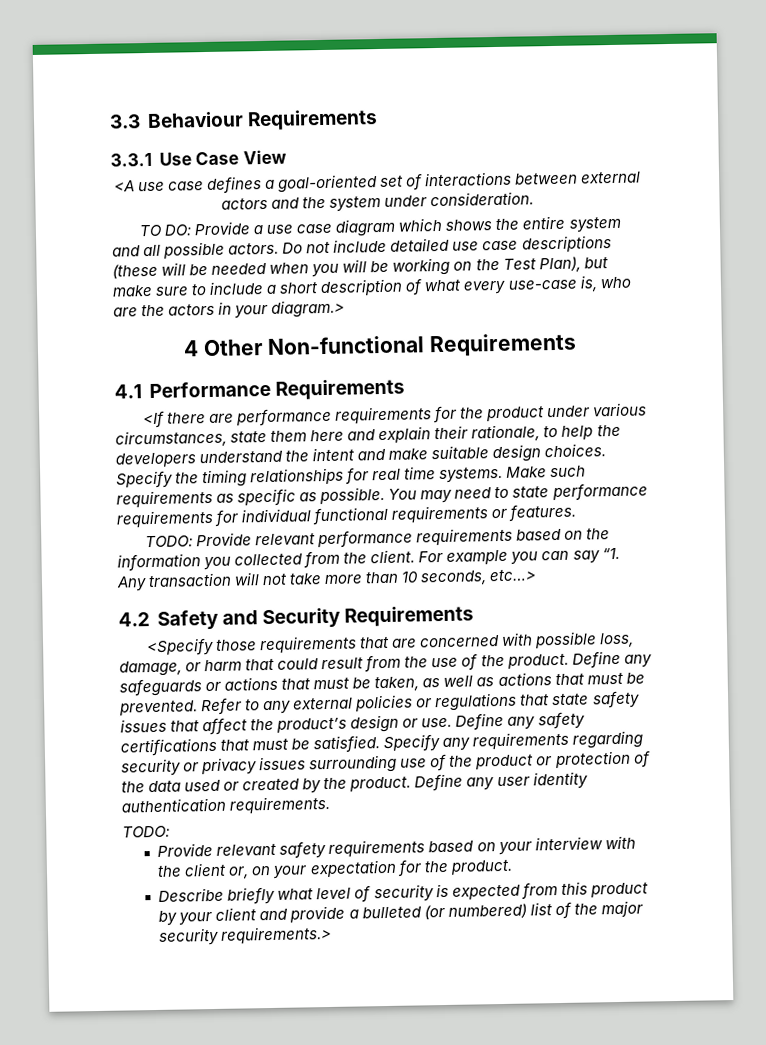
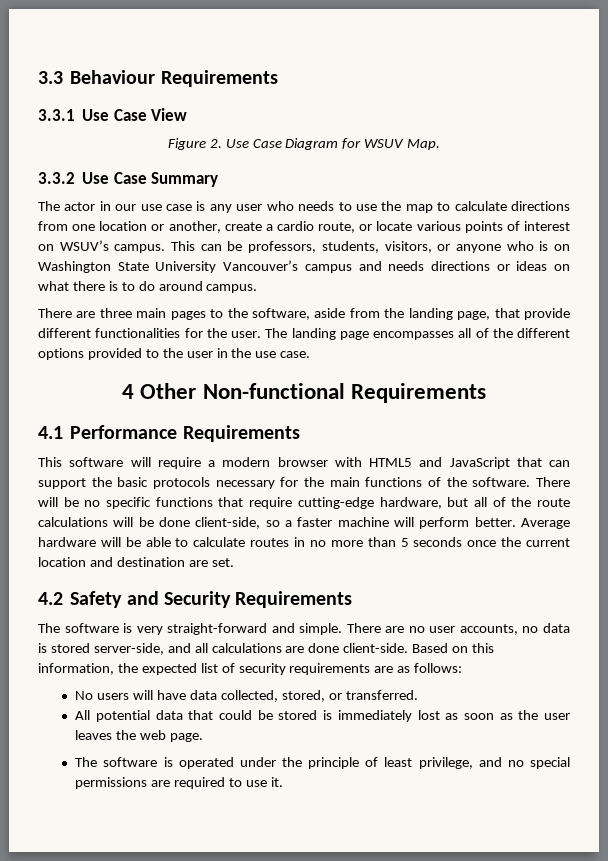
[113,171,642,195] [220,191,535,212] [138,215,622,237] [112,235,612,259] [112,256,609,279] [112,275,631,297] [113,299,346,319] <A use case defines a goal-oriented set of interactions between external actors and the system under consideration. // TO DO: Provide a use case diagram which shows the entire system and all possible actors. Do not include detailed use case descriptions (these will be needed when you will be working on the Test Plan), but make sure to include a short description of what every use-case is, who are the actors in your diagram.> -> [167,138,441,150] [38,172,219,187] [38,201,571,213] [38,221,571,233] [38,240,570,253] [38,260,570,273] [38,281,258,293] [38,308,571,320] [38,328,570,340] [38,348,311,360] Figure 2. Use Case Diagram for WSUV Map. // 3.3.2 Use Case Summary // The actor in our use case is any user who needs to use the map to calculate directions from one location or another, create a cardio route, or locate various points of interest on WSUV’s campus. This can be professors, students, visitors, or anyone who is on Washington State University Vancouver’s campus and needs directions or ideas on what there is to do around campus. // There are three main pages to the software, aside from the landing page, that provide different functionalities for the user. The landing page encompasses all of the different options provided to the user in the use case.
[142,402,648,429] [115,424,621,448] [115,443,607,468] [116,465,587,489] [116,482,648,508] [116,503,577,528] [144,527,611,549] [117,547,620,572] [116,569,538,592] <If there are performance requirements for the product under various circumstances, state them here and explain their rationale, to help the developers understand the intent and make suitable design choices. Specify the timing relationships for real time systems. Make such requirements as specific as possible. You may need to state performance requirements for individual functional requirements or features. // TODO: Provide relevant performance requirements based on the information you collected from the client. For example you can say “1. Any transaction will not take more than 10 seconds, etc…> -> [38,457,570,469] [38,477,571,489] [38,497,570,509] [38,517,570,529] [38,537,570,547] [38,557,234,567] This software will require a modern browser with HTML5 and JavaScript that can support the basic protocols necessary for the main functions of the software. There will be no specific functions that require cutting-edge hardware, but all of the route calculations will be done client-side, so a faster machine will perform better. Average hardware will be able to calculate routes in no more than 5 seconds once the current location and destination are set.
[145,631,635,657] [119,650,652,677] [119,672,645,697] [119,690,640,716] [120,711,585,736] [120,730,644,757] [121,750,651,777] [121,771,588,794] [121,795,331,814] [122,825,170,838] [157,835,636,859] [157,859,513,879] [158,881,649,905] [158,900,643,926] [158,925,333,946] <Specify those requirements that are concerned with possible loss, damage, or harm that could result from the use of the product. Define any safeguards or actions that must be taken, as well as actions that must be prevented. Refer to any external policies or regulations that state safety issues that affect the product’s design or use. Define any safety certifications that must be satisfied. Specify any requirements regarding security or privacy issues surrounding use of the product or protection of the data used or created by the product. Define any user identity authentication requirements. // TODO: // Provide relevant safety requirements based on your interview with the client or, on your expectation for the product. // Describe briefly what level of security is expected from this product by your client and provide a bulleted (or numbered) list of the major security requirements.> -> [38,623,571,635] [38,643,495,655] [38,663,463,675] [75,690,418,702] [75,710,570,722] [75,730,203,742] [75,757,570,769] [75,777,283,789] The software is very straight-forward and simple. There are no user accounts, no data is stored server-side, and all calculations are done client-side. Based on this information, the expected list of security requirements are as follows: // No users will have data collected, stored, or transferred. // All potential data that could be stored is immediately lost as soon as the user leaves the web page. // The software is operated under the principle of least privilege, and no special permissions are required to use it.

